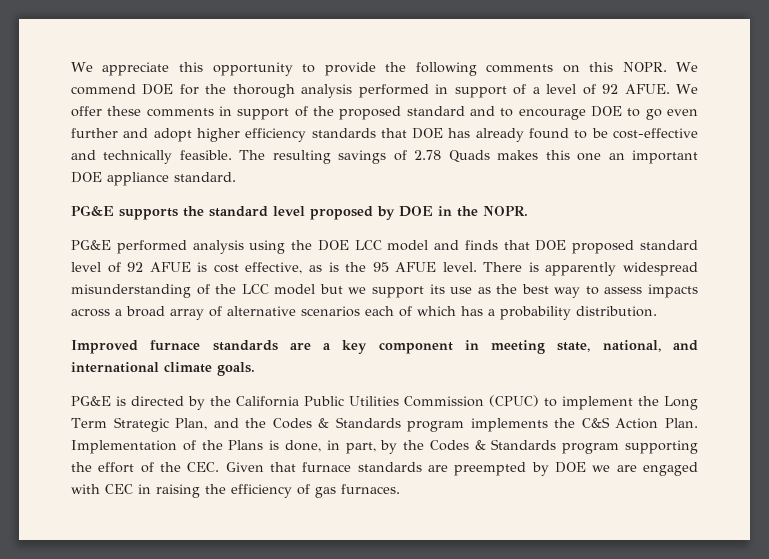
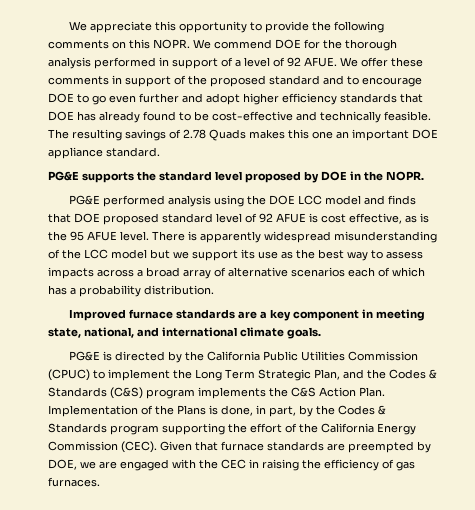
(401, 422) none -> [110,387,143,399] (C&S)
[187,462,220,472] CEC. -> [321,423,416,435] [48,441,157,453] California Energy Commission (CEC).
[555,462,586,473] DOE -> [48,459,77,470] DOE,
(100, 489) none -> [199,459,218,469] the

